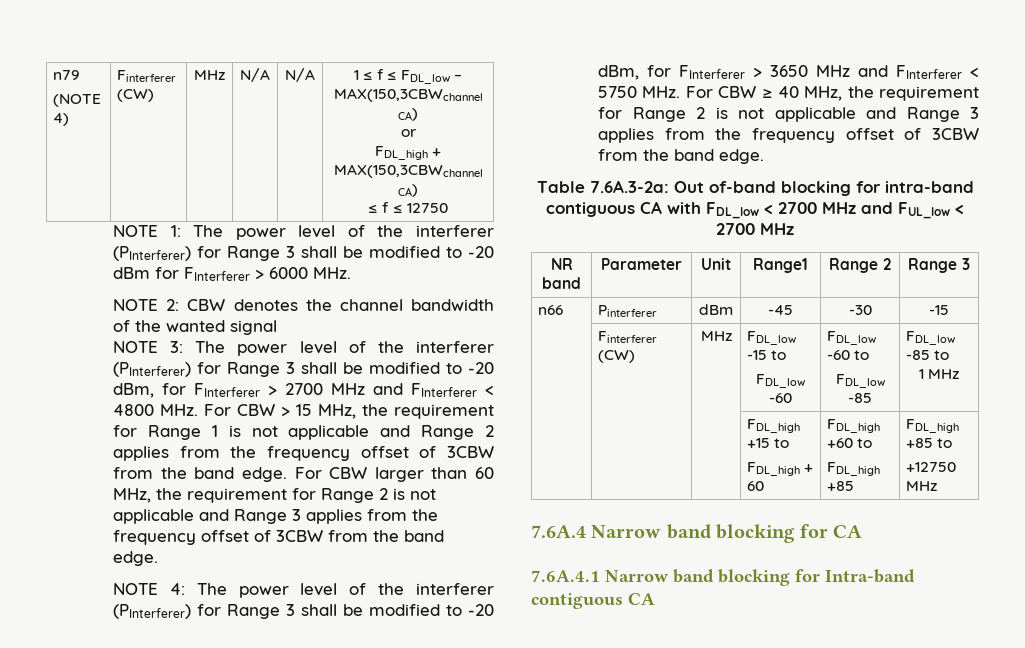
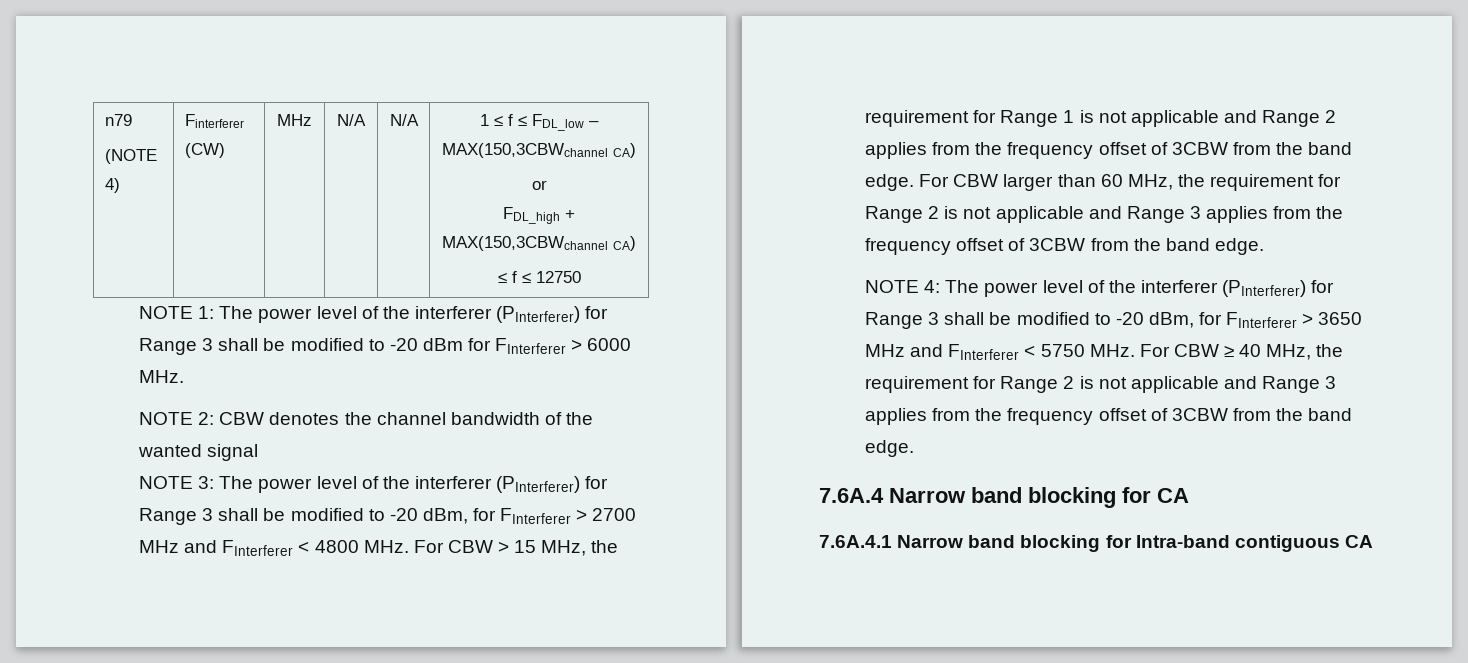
[536,180,974,196] [546,201,964,219] [716,223,794,235] [550,258,573,270] [542,277,581,289] [601,258,682,270] [701,258,731,270] [753,258,808,273] [829,258,891,273] [908,258,970,273] [538,305,564,315] [598,305,658,317] [699,304,733,315] [768,305,793,315] [848,305,872,315] [929,305,949,315] [598,331,658,343] [598,350,636,363] [700,331,732,341] [747,331,798,345] [747,350,787,360] [756,374,806,388] [769,393,792,403] [827,331,878,345] [827,350,870,360] [835,374,886,388] [848,393,872,403] [906,331,957,345] [906,350,950,360] [918,369,960,379] [747,419,801,433] [747,438,790,448] [747,462,814,476] [747,481,765,491] [827,419,881,433] [827,438,873,448] [827,462,881,476] [827,481,855,491] [906,419,960,433] [906,438,953,448] [906,462,957,472] [906,481,938,491] // Table 7.6A.3-2a: Out of-band blocking for intra-band contiguous CA with FDL_low < 2700 MHz and FUL_low < 2700 MHz // NR band | Parameter | Unit | Range1 | Range 2 | Range 3 // n66 | Pinterferer | dBm | -45 | -30 | -15 // | Finterferer (CW) | MHz | FDL_low -15 to // FDL_low -60 | FDL_low -60 to // FDL_low -85 | FDL_low -85 to // 1 MHz // | | | FDL_high +15 to // FDL_high + 60 | FDL_high +60 to // FDL_high +85 | FDL_high +85 to // +12750 MHz -> (915, 448) none

